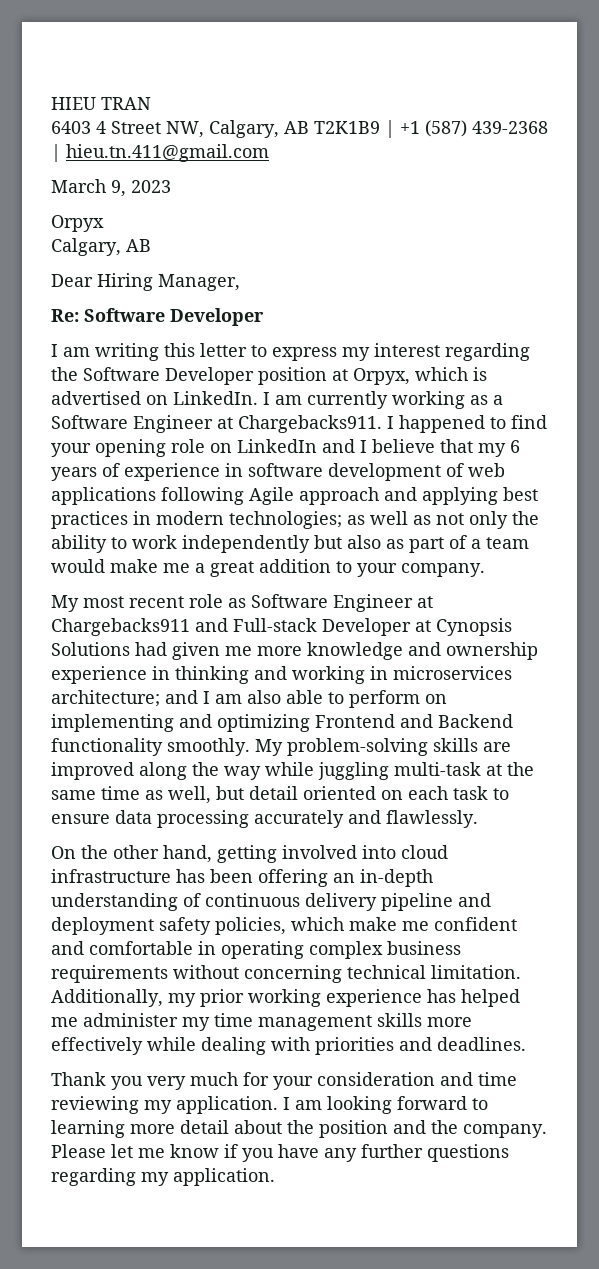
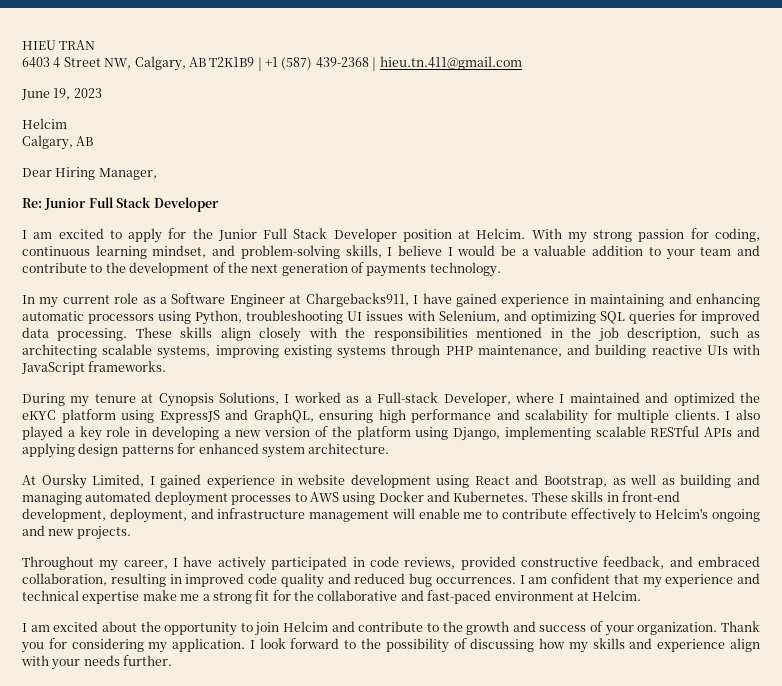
[51,179,126,197] March 9, -> [21,88,71,100] June 19,
[51,215,104,232] Orpyx -> [22,118,67,129] Helcim
[84,308,165,322] Software -> [44,197,152,210] Junior Full Stack
[95,343,530,361] [51,367,487,385] [51,391,465,409] writing this letter to express my interest regarding the Software Developer position at Orpyx, which is advertised on LinkedIn. I am currently working -> [58,228,761,243] [22,245,761,260] [22,262,501,277] [22,293,139,308] excited to apply for the Junior Full Stack Developer position at Helcim. With my strong passion for coding, continuous learning mindset, and problem-solving skills, I believe I would be a valuable addition to your team and contribute to the development of the next generation of payments technology. // In my current role
[238,415,547,433] [51,439,520,457] [51,463,505,481] [51,487,538,505] [51,511,539,529] [51,535,529,553] [51,559,485,577] [51,594,433,612] [51,618,512,636] [51,642,538,660] [51,666,512,684] [51,690,447,708] [51,714,513,732] [51,738,511,756] [51,762,534,780] [51,786,509,804] [51,810,478,828] [51,845,448,863] [51,869,433,887] [51,893,491,911] [51,917,517,935] [51,941,461,959] [51,965,521,983] [51,989,520,1007] [51,1013,472,1031] [51,1037,526,1055] [51,1072,517,1090] [51,1096,488,1114] [51,1120,547,1138] [51,1144,509,1162] [51,1168,275,1186] Chargebacks911. I happened to find your opening role on LinkedIn and I believe that my 6 years of experience in software development of web applications following Agile approach and applying best practices in modern technologies; as well as not only the ability to work independently but also as part of a team would make me a great addition to your company. // My most recent role as Software Engineer at Chargebacks911 and Full-stack Developer at Cynopsis Solutions had given me more knowledge and ownership experience in thinking and working in microservices architecture; and I am also able to perform on implementing and optimizing Frontend and Backend functionality smoothly. My problem-solving skills are improved along the way while juggling multi-task at the same time as well, but detail oriented on each task to ensure data processing accurately and flawlessly. // On the other hand, getting involved into cloud infrastructure has been offering an in-depth understanding of continuous delivery pipeline and deployment safety policies, which make me confident and comfortable in operating complex business requirements without concerning technical limitation. Additionally, my prior working experience has helped me administer my time management skills more effectively while dealing with priorities and deadlines. // Thank you very much for your consideration and time reviewing my application. I am looking forward to learning more detail about the position and the company. Please let me know if you have any further questions regarding my application. -> [305,293,760,307] [22,310,760,325] [22,327,761,342] [22,344,761,359] [21,361,167,375] [22,392,760,407] [22,409,760,424] [22,426,761,441] [22,443,390,458] [22,474,761,489] [22,491,680,506] [22,508,760,523] [22,525,131,540] [22,556,760,571] [22,573,760,588] [22,590,642,604] [22,621,761,636] [21,638,761,653] [21,655,173,670] Chargebacks911, I have gained experience in maintaining and enhancing automatic processors using Python, troubleshooting UI issues with Selenium, and optimizing SQL queries for improved data processing. These skills align closely with the responsibilities mentioned in the job description, such as architecting scalable systems, improving existing systems through PHP maintenance, and building reactive UIs with JavaScript frameworks. // During my tenure at Cynopsis Solutions, I worked as a Full-stack Developer, where I maintained and optimized the eKYC platform using ExpressJS and GraphQL, ensuring high performance and scalability for multiple clients. I also played a key role in developing a new version of the platform using Django, implementing scalable RESTful APIs and applying design patterns for enhanced system architecture. // At Oursky Limited, I gained experience in website development using React and Bootstrap, as well as building and managing automated deployment processes to AWS using Docker and Kubernetes. These skills in front-end development, deployment, and infrastructure management will enable me to contribute effectively to Helcim's ongoing and new projects. // Throughout my career, I have actively participated in code reviews, provided constructive feedback, and embraced collaboration, resulting in improved code quality and reduced bug occurrences. I am confident that my experience and technical expertise make me a strong fit for the collaborative and fast-paced environment at Helcim. // I am excited about the opportunity to join Helcim and contribute to the growth and success of your organization. Thank you for considering my application. I look forward to the possibility of discussing how my skills and experience align with your needs further.

